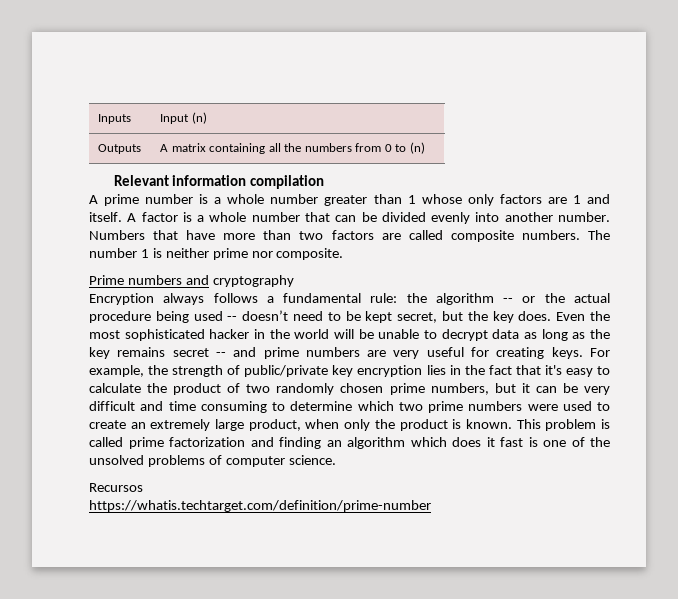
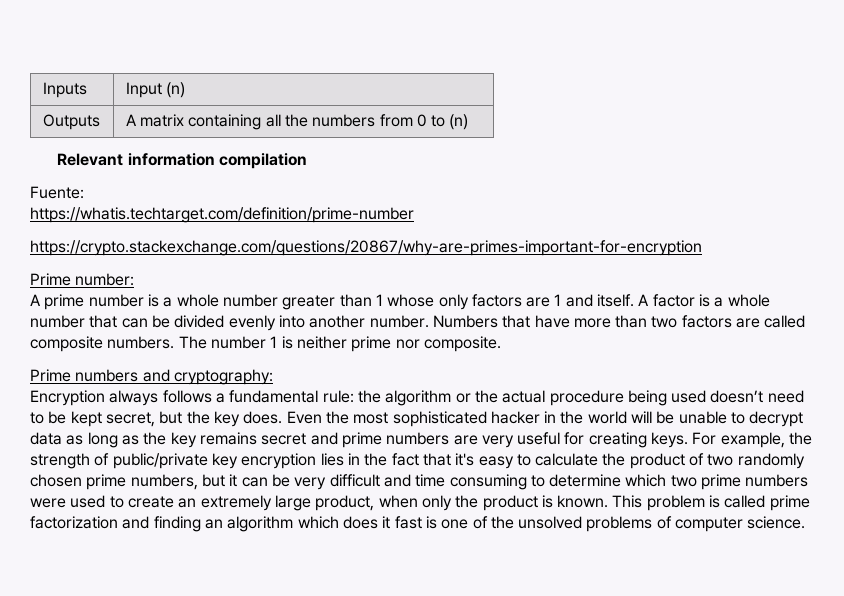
(325, 182) none -> [30,186,84,199] [30,207,414,223] [30,240,702,256] [30,273,135,286] // Fuente: // https://whatis.techtarget.com/definition/prime-number // https://crypto.stackexchange.com/questions/20867/why-are-primes-important-for-encryption // Prime number:
[212,275,294,287] cryptography -> [173,369,273,385] cryptography:
[503,298,514,303] -- -> (452, 398) none
[227,316,238,321] -- -> (707, 396) none
[215,352,226,357] -- -> (307, 439) none
[89,483,143,492] [89,500,431,512] // Recursos // https://whatis.techtarget.com/definition/prime-number -> (806, 522) none

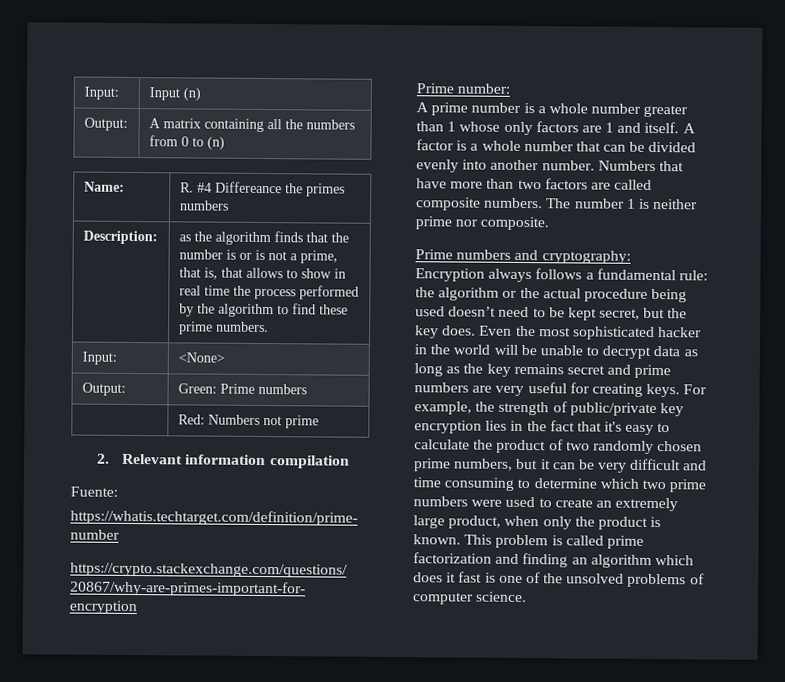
[42,82,87,98] Inputs -> [83,86,119,100] Input:
[42,114,100,130] Outputs -> [83,117,128,131] Output:
(469, 122) // -> [83,181,125,192] [179,181,345,197] [178,200,229,211] [82,230,158,245] [178,231,349,246] [178,249,338,264] [178,267,346,280] [178,285,359,300] [178,303,348,318] [178,321,269,335] [81,351,117,365] [177,352,225,363] [81,382,126,396] [177,383,307,395] [177,414,319,429] [96,453,110,464] // Name: | R. #4 Differeance the primes numbers // Description: | as the algorithm finds that the number is or is not a prime, that is, that allows to show in real time the process performed by the algorithm to find these prime numbers. // Input: | <None> // Output: | Green: Prime numbers // | Red: Numbers not prime // 2.

